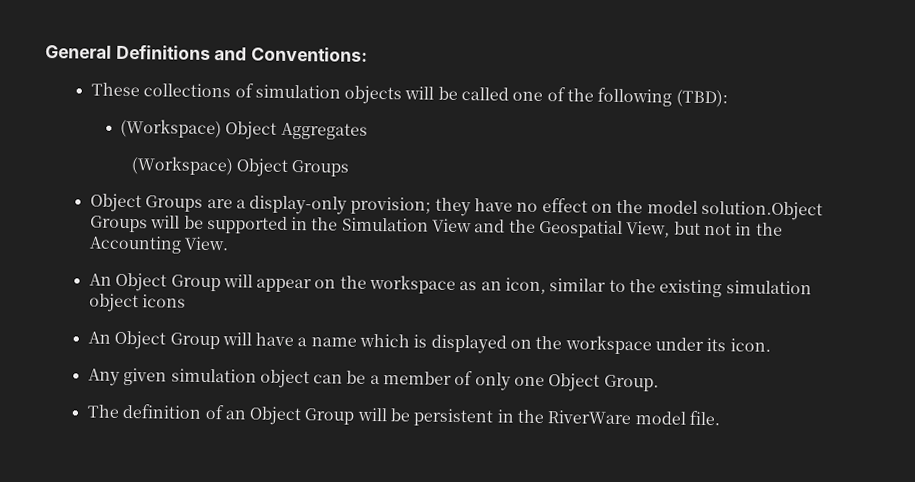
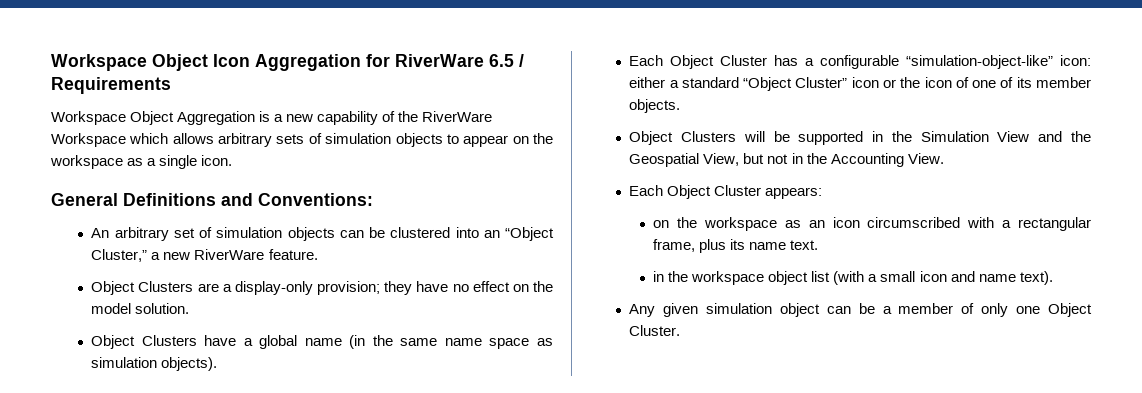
[45,44,369,62] [90,82,728,108] [120,118,368,140] [130,156,350,177] [89,193,204,213] General Definitions and Conventions: // These collections of simulation objects will be called one of the following (TBD): // (Workspace) Object Aggregates // (Workspace) Object Groups // Object Groups -> [51,54,524,71] [51,77,171,94] [51,111,493,125] [51,133,554,147] [50,155,233,169] [51,193,373,206] [91,227,555,241] [91,249,318,262] [91,281,194,295] Workspace Object Icon Aggregation for RiverWare 6.5 / Requirements // Workspace Object Aggregation is a new capability of the RiverWare Workspace which allows arbitrary sets of simulation objects to appear on the workspace as a single icon. // General Definitions and Conventions: // An arbitrary set of simulation objects can be clustered into an “Object Cluster,” a new RiverWare feature. // Object Clusters
[701,200,824,221] [89,215,148,233] solution.Object Groups -> [135,303,190,314] [91,335,554,349] [91,357,218,371] [629,55,1091,69] [629,77,1092,91] [629,99,681,113] [629,131,737,145] solution. // Object Clusters have a global name (in the same name space as simulation objects). // Each Object Cluster has a configurable “simulation-object-like” icon: either a standard “Object Cluster” icon or the icon of one of its member objects. // Object Clusters
[88,272,313,293] An Object Group will appear -> [629,185,823,199] Each Object Cluster appears: //
[505,277,812,298] [88,293,187,313] [87,330,771,355] icon, similar to the existing simulation object icons // An Object Group will have a name which is displayed on the workspace under its icon. -> [832,217,1091,231] [653,239,819,253] [653,271,1053,285] icon circumscribed with a rectangular frame, plus its name text. // in the workspace object list (with a small icon and name text).
[603,374,659,392] [86,403,721,427] Group. // The definition of an Object Group will be persistent in the RiverWare model file. -> [629,325,681,336] Cluster.

